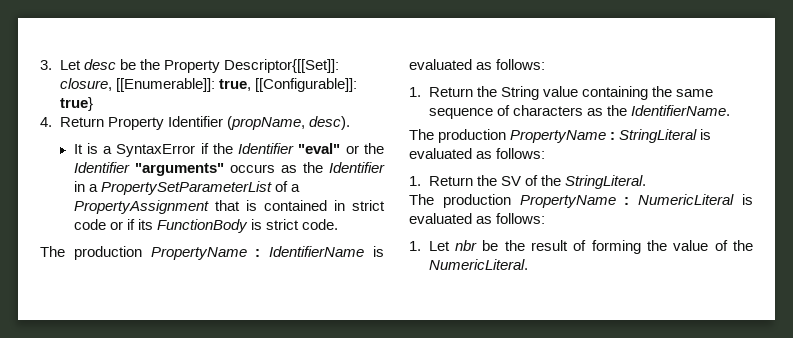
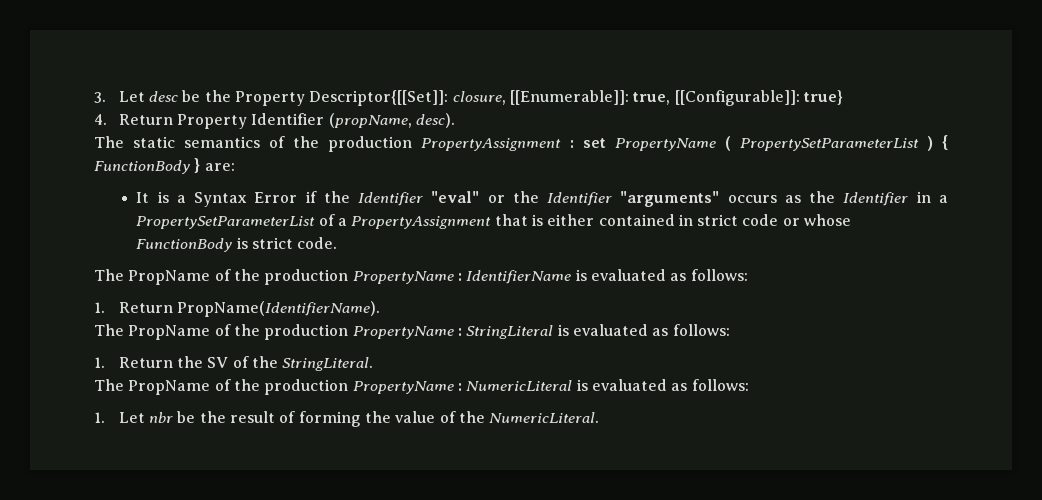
(350, 123) none -> [94,135,949,152] [94,158,235,174] // The static semantics of the production PropertyAssignment : set PropertyName ( PropertySetParameterList ) { FunctionBody } are:
[116,144,196,157] SyntaxError -> [194,192,298,207] Syntax Error
(257, 205) none -> [547,214,595,226] either
[126,219,153,230] if its -> [804,214,852,226] whose
(65, 251) none -> [128,269,260,285] PropName of the
[476,86,713,100] [428,105,730,119] [409,129,434,140] the String value containing the same sequence of characters as the IdentifierName. // The -> [176,301,380,317] [94,324,260,340] PropName(IdentifierName). // The PropName of the
(434, 199) none -> [128,379,260,395] PropName of the

